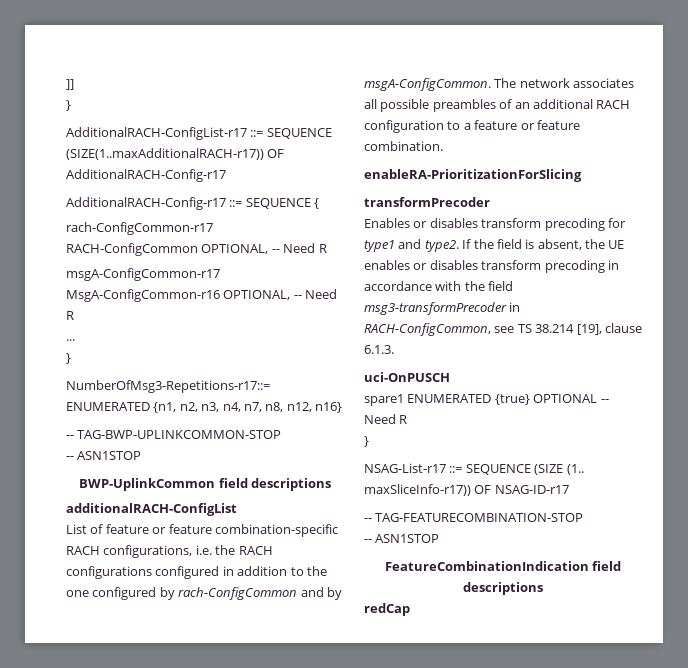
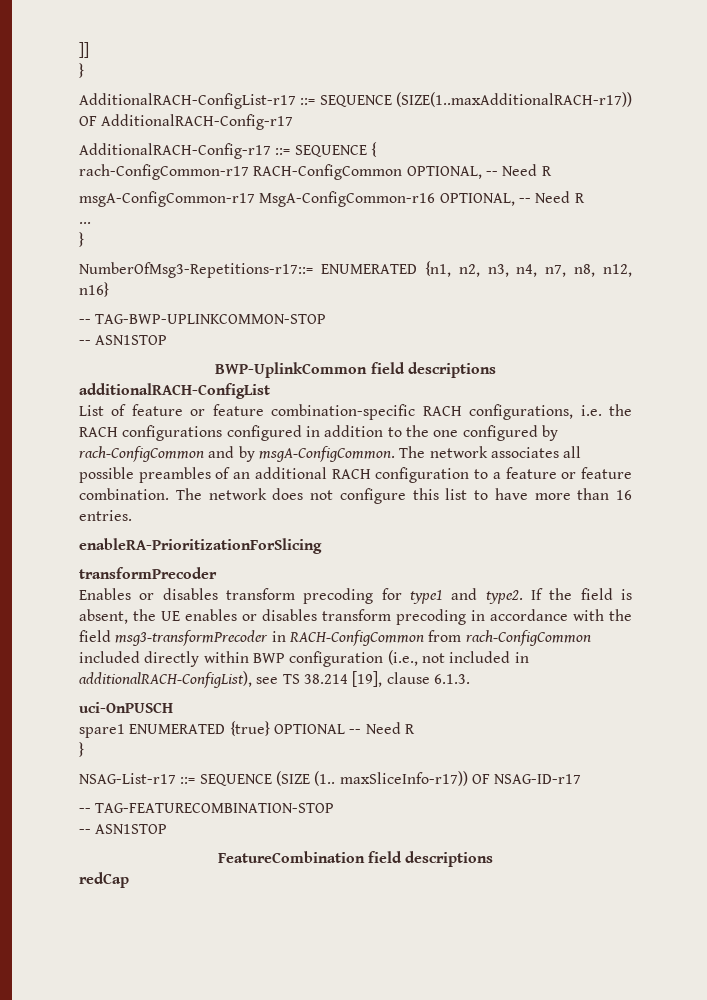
(443, 146) none -> [175,488,632,504] [79,510,132,521] The network does not configure this list to have more than 16 entries.
[364,323,491,336] RACH-ConfigCommon, -> [288,630,591,646] [79,650,529,667] [79,671,252,688] RACH-ConfigCommon from rach-ConfigCommon included directly within BWP configuration (i.e., not included in additionalRACH-ConfigList),
[384,561,589,571] FeatureCombinationIndication -> [217,851,365,863] FeatureCombination

